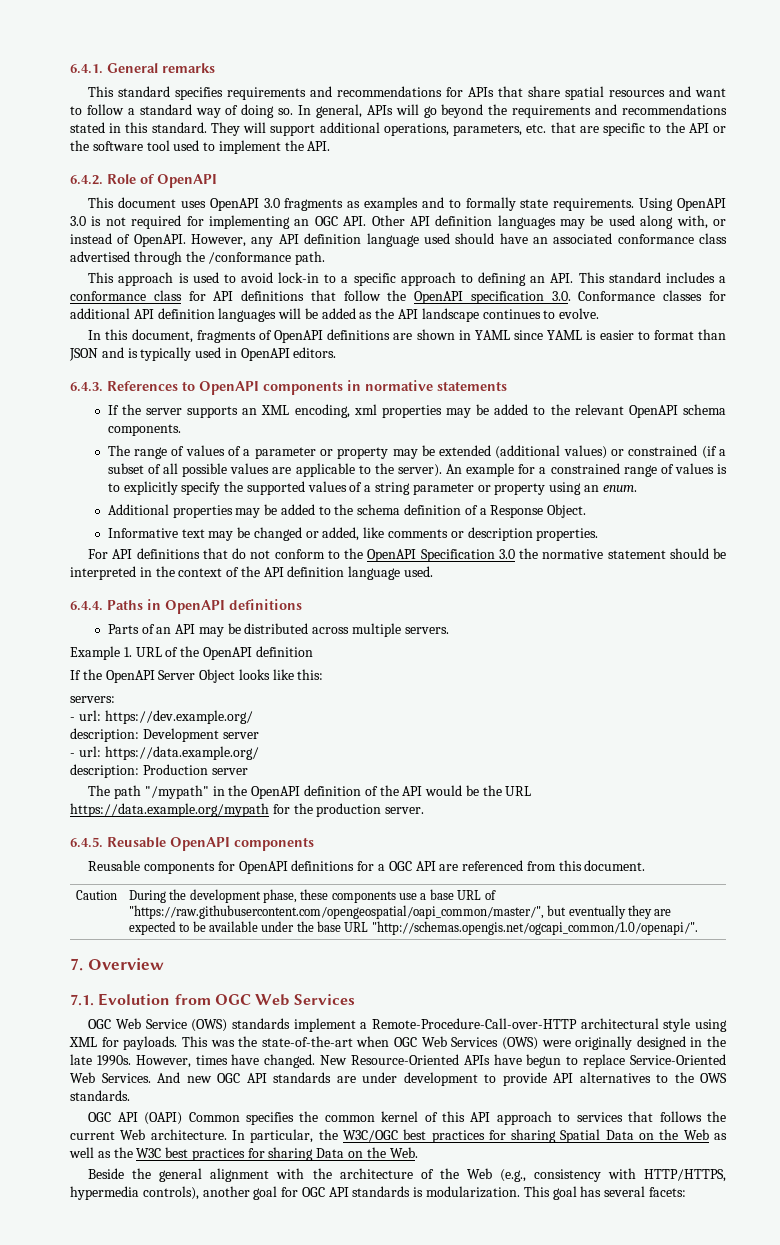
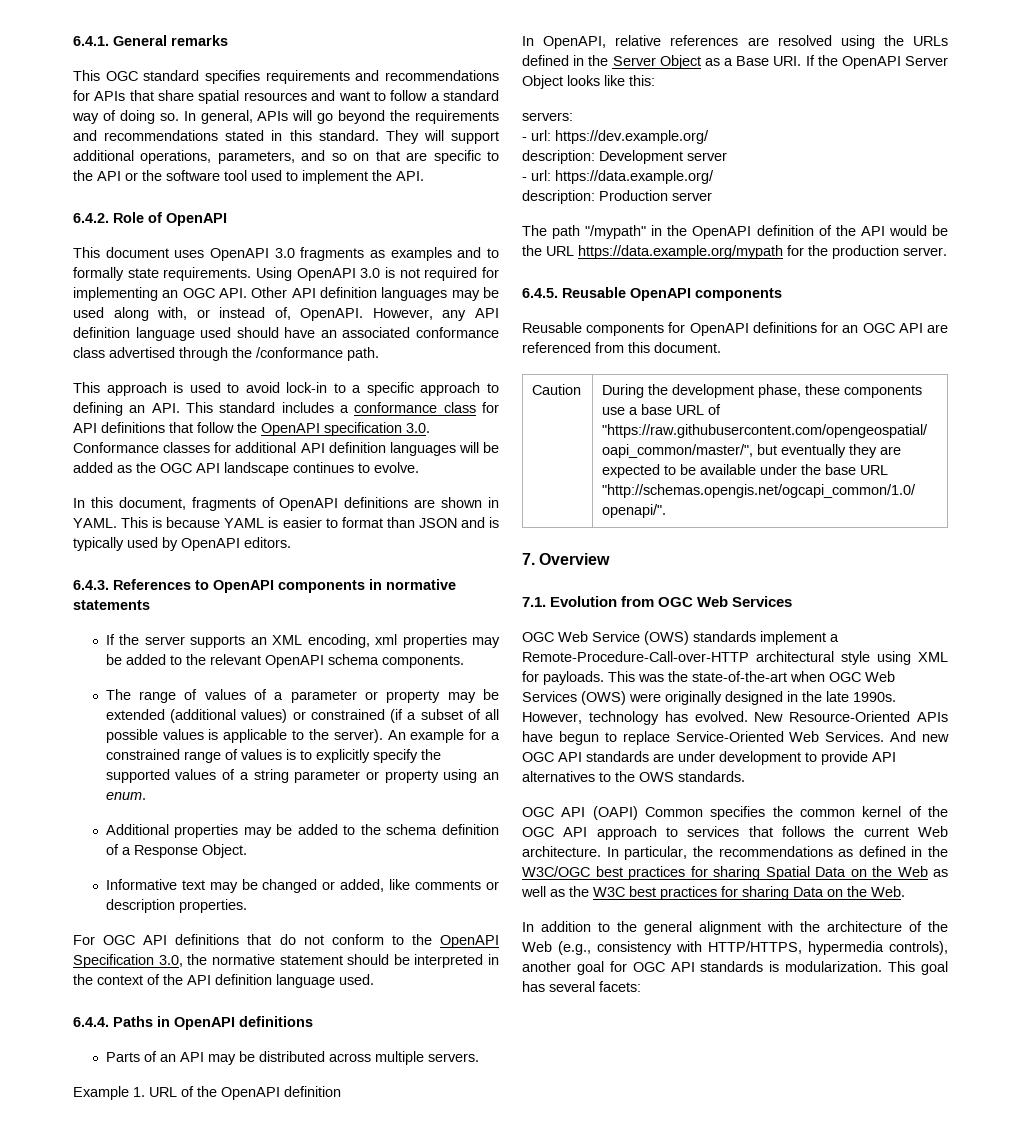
(115, 91) none -> [105,71,138,81] OGC
[526,124,547,133] etc. -> [301,150,370,161] and so on
[117,234,131,244] of -> [274,307,291,320] of,
(395, 313) none -> [160,463,192,473] OGC
[474,330,544,340] YAML since -> [73,517,221,528] YAML. This is because
[224,348,237,358] in -> [162,537,178,551] by
[272,467,292,474] are -> [208,729,219,740] is
(109, 554) none -> [103,935,136,945] OGC
[498,549,515,559] 3.0 -> [158,955,183,967] 3.0,
(313, 651) none -> [522,35,948,49] [522,55,802,69] In OpenAPI, relative references are resolved using the URLs defined in the Server Object as a Base URI.
[377,864,385,871] a -> [842,325,859,333] an
[195,1054,316,1068] times have changed. -> [588,711,748,725] technology has evolved.
[442,1111,466,1122] this -> [928,806,948,817] [522,827,554,837] the OGC
(338, 1134) none -> [718,846,948,857] recommendations as defined in the
[88,1168,125,1179] Beside -> [522,921,610,932] In addition to

